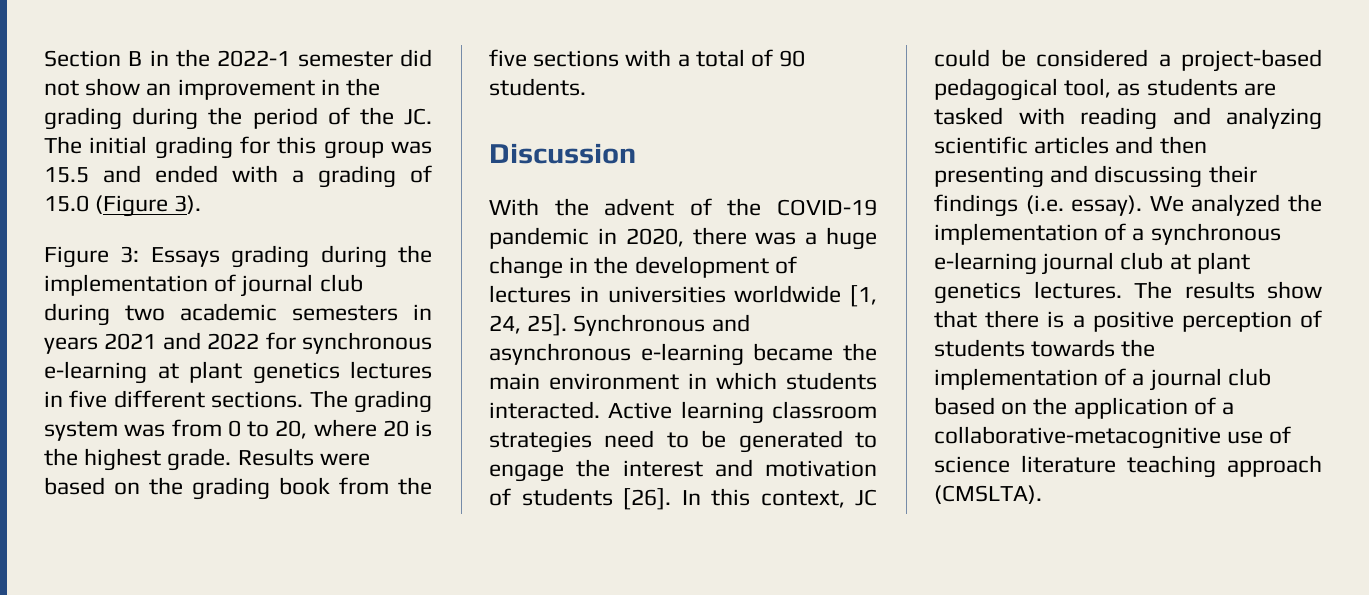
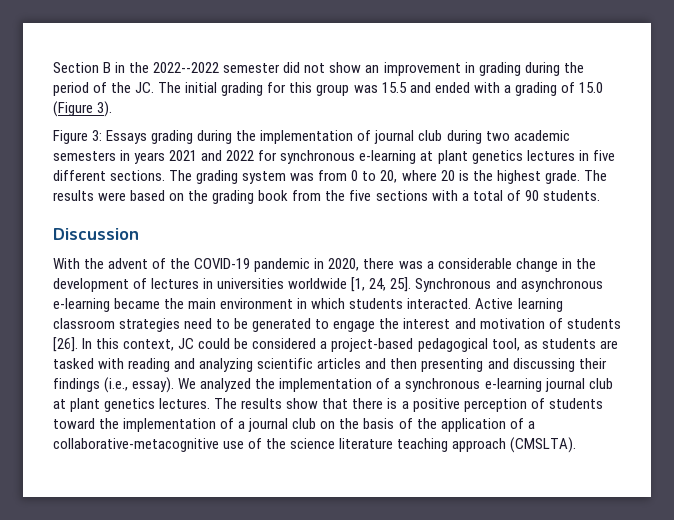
[217,50,291,67] 2022-1 -> [153,62,220,73] 2022--2022
[346,78,381,96] the -> (475, 67) none
[237,448,314,466] Results -> [583,170,607,181] [53,190,94,201] The results
[826,227,877,250] huge -> [437,258,512,269] considerable
[1025,195,1064,214] (i.e. -> [104,377,129,393] (i.e.,
[1031,339,1116,357] towards -> [53,418,95,429] toward
[934,397,1068,415] based on the -> [320,418,437,429] on the basis of the
(1292, 435) none -> [266,438,287,449] the

